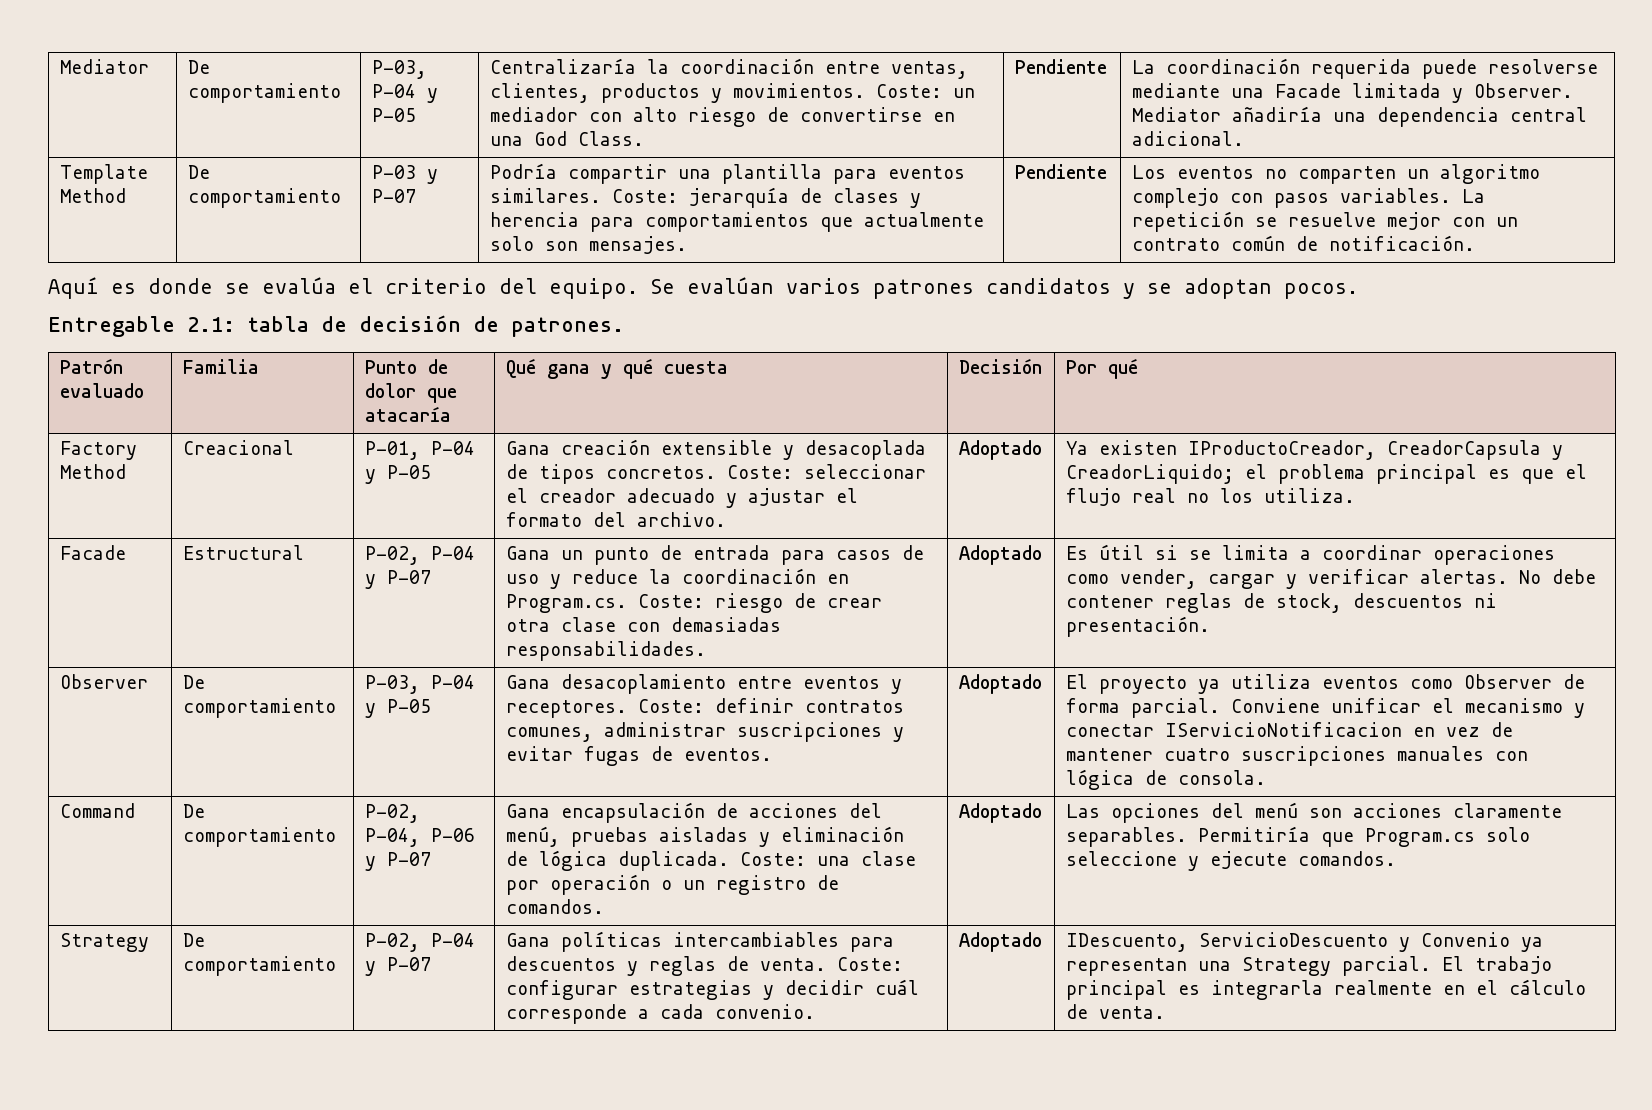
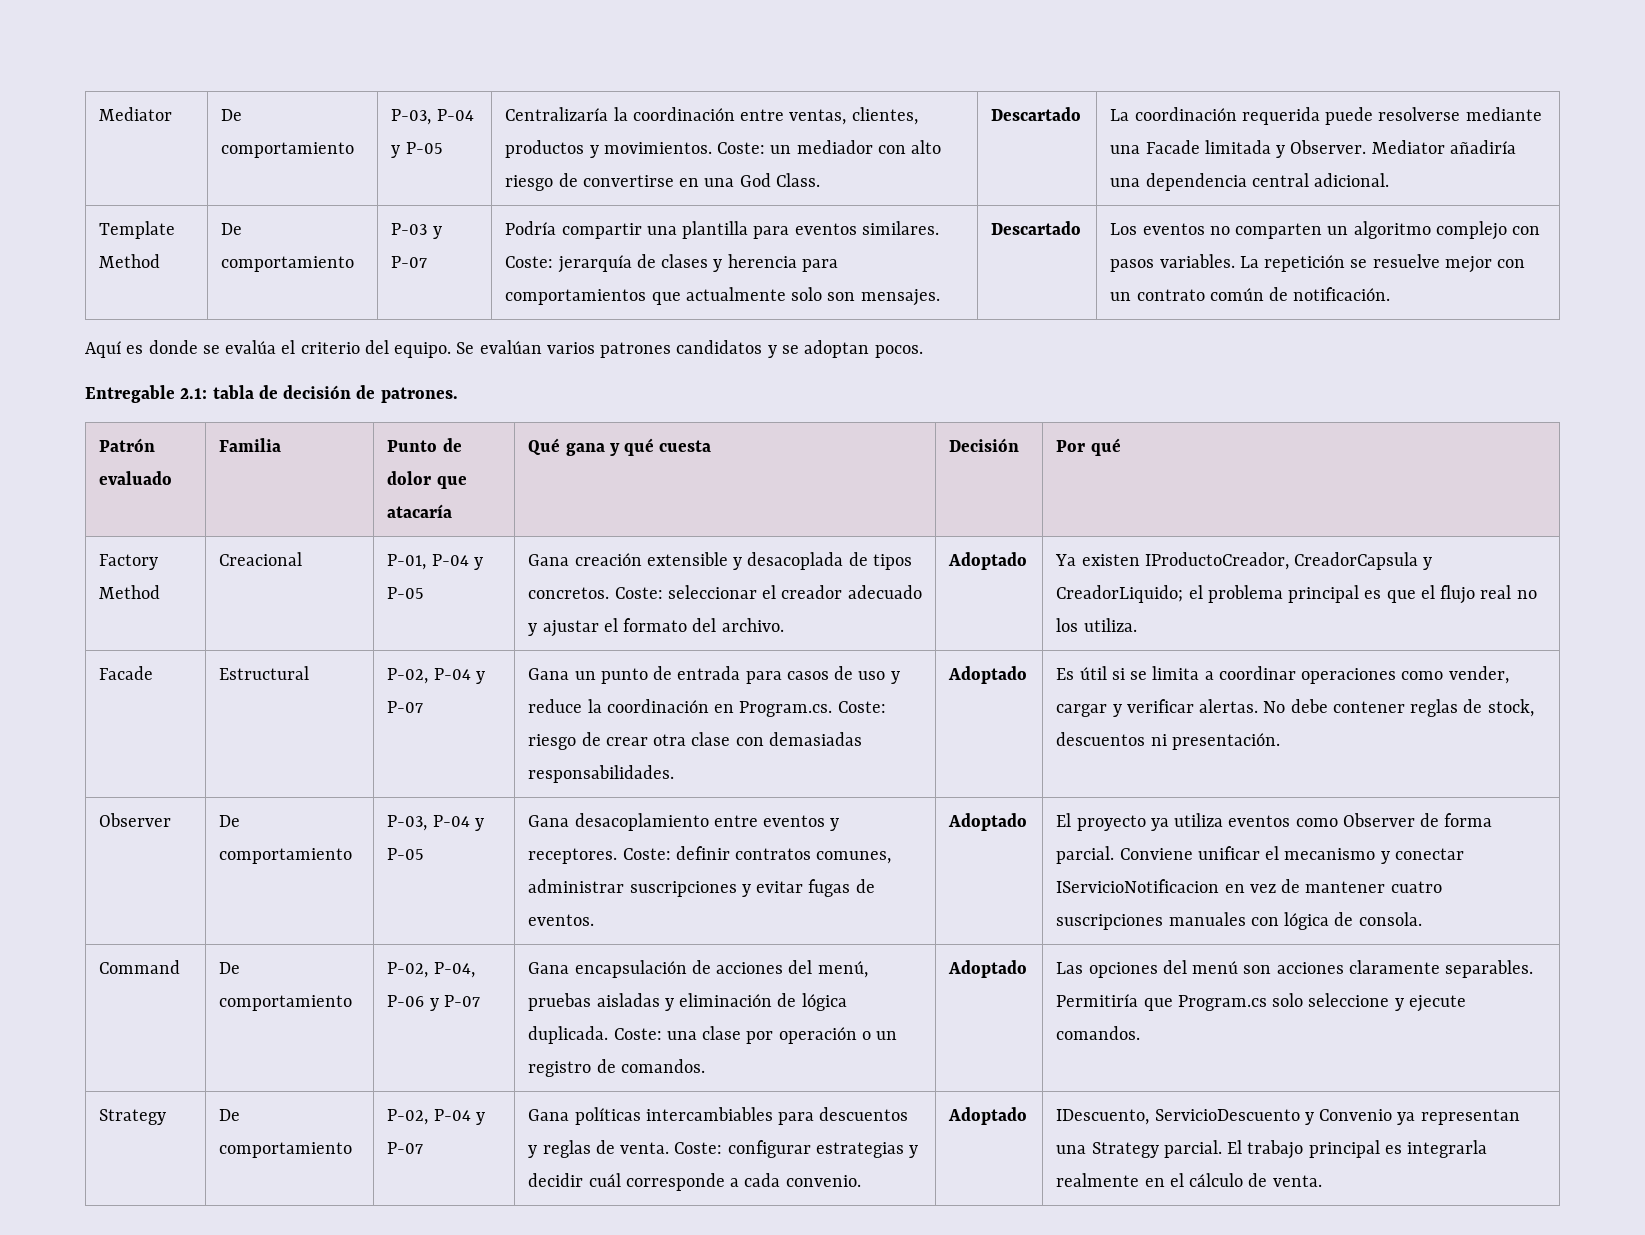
[1014,59,1107,74] Pendiente -> [991,107,1082,121] Descartado
[1014,164,1107,179] Pendiente -> [991,221,1082,235] Descartado

